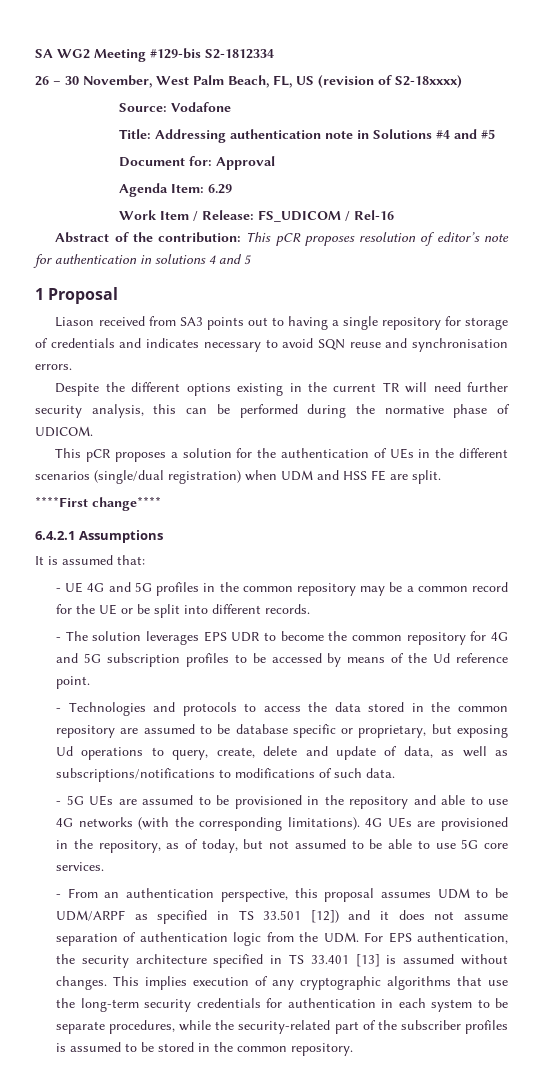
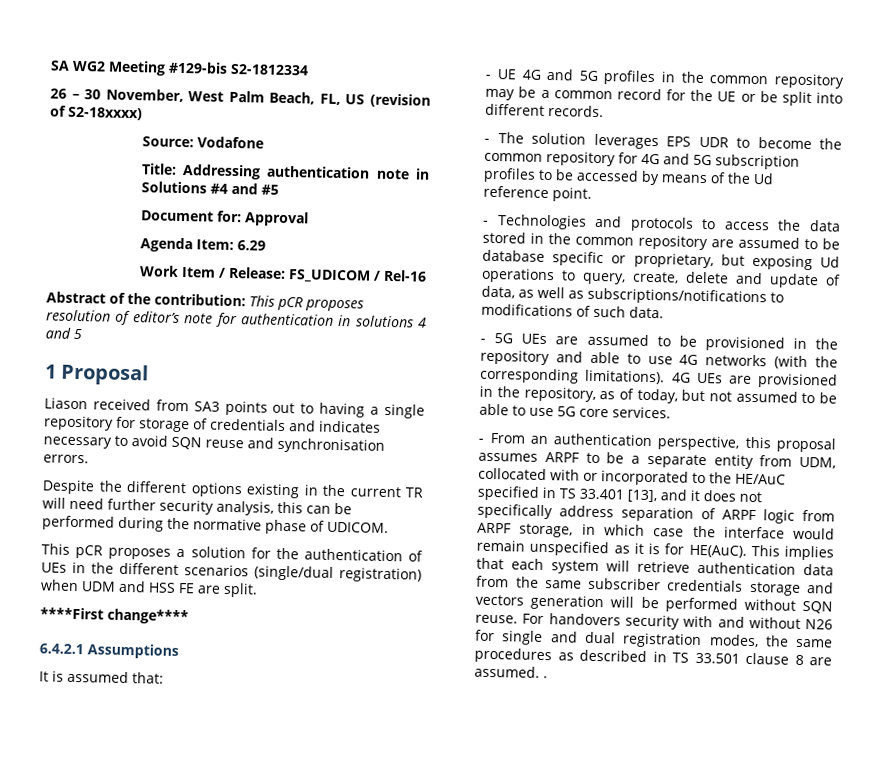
[437,888,508,899] [56,910,339,924] UDM to be UDM/ARPF as specified in TS 33.501 [12]) -> [544,452,836,470] [478,467,787,486] [477,485,658,503] ARPF to be a separate entity from UDM, collocated with or incorporated to the HE/AuC specified in TS 33.401 [13],
[463,914,508,920] assume -> [477,503,615,520] specifically address
[139,932,228,942] authentication -> [722,509,757,521] ARPF
[299,932,508,944] [56,954,509,968] [56,976,508,990] [56,998,509,1012] [56,1020,508,1034] [56,1042,354,1056] the UDM. For EPS authentication, the security architecture specified in TS 33.401 [13] is assumed without changes. This implies execution of any cryptographic algorithms that use the long-term security credentials for authentication in each system to be separate procedures, while the security-related part of the subscriber profiles is assumed to be stored in the common repository. -> [477,522,835,540] [476,539,834,561] [476,557,834,576] [476,575,834,596] [475,594,833,614] [475,613,833,630] [475,629,833,649] [474,647,832,666] [474,665,549,679] ARPF storage, in which case the interface would remain unspecified as it is for HE(AuC). This implies that each system will retrieve authentication data from the same subscriber credentials storage and vectors generation will be performed without SQN reuse. For handovers security with and without N26 for single and dual registration modes, the same procedures as described in TS 33.501 clause 8 are assumed. .

